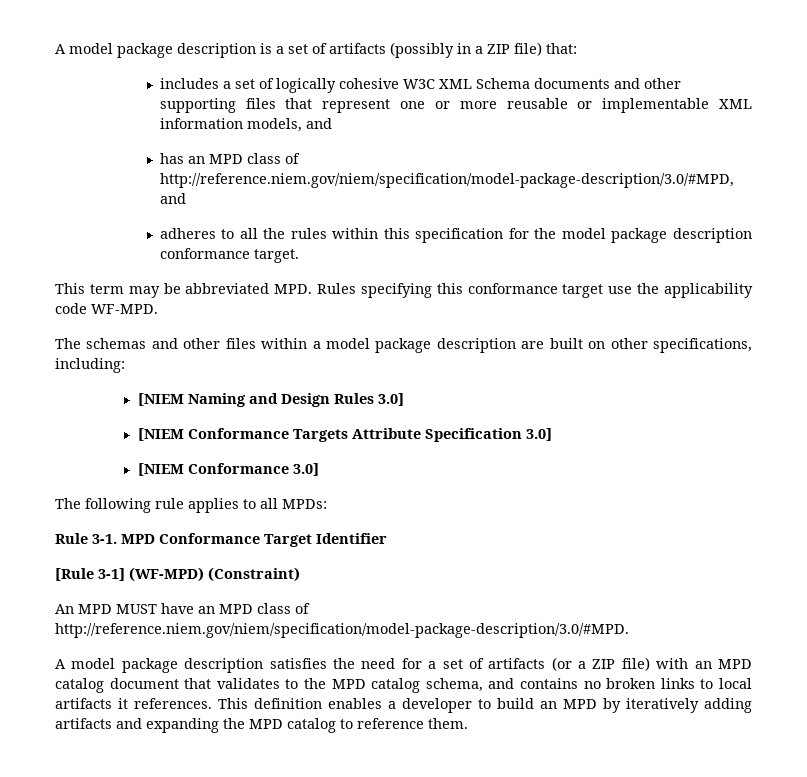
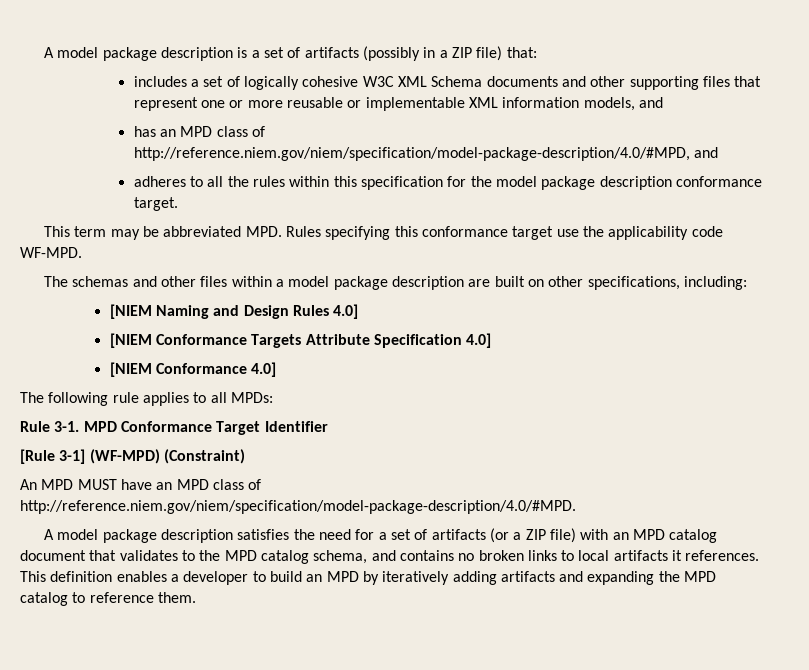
[159,173,734,188] http://reference.niem.gov/niem/specification/model-package-description/3.0/#MPD, -> [133,147,690,161] http://reference.niem.gov/niem/specification/model-package-description/4.0/#MPD,
[377,393,404,406] 3.0] -> [333,304,359,319] 4.0]
[525,428,552,441] [137,463,319,476] 3.0] // [NIEM Conformance 3.0] -> [466,333,492,348] [109,362,277,377] 4.0] // [NIEM Conformance 4.0]
[55,623,629,638] http://reference.niem.gov/niem/specification/model-package-description/3.0/#MPD. -> [20,500,576,514] http://reference.niem.gov/niem/specification/model-package-description/4.0/#MPD.

